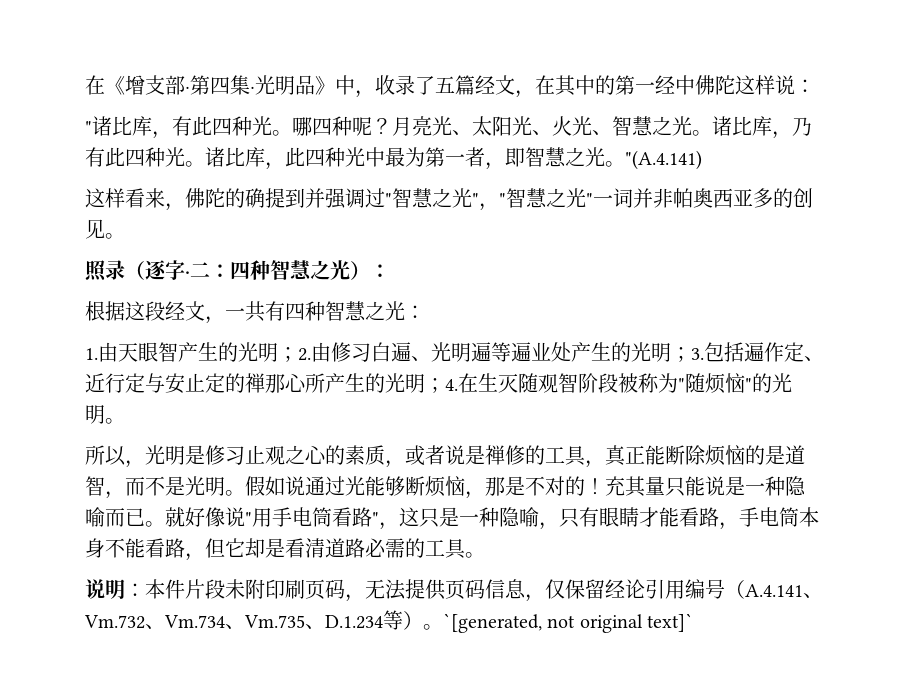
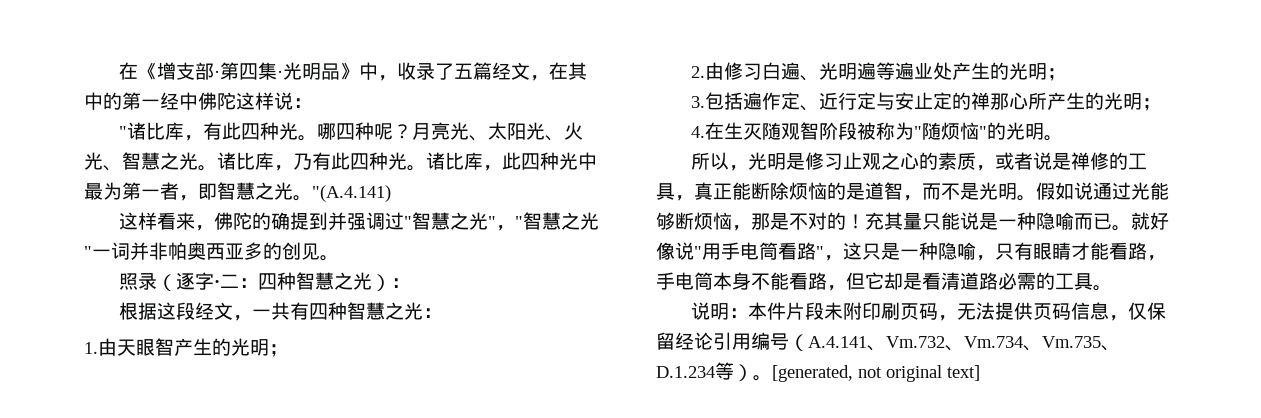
(298, 354) none -> (288, 350) //
(691, 354) none -> (1066, 74) //
(445, 385) none -> (1161, 104) //
[443,613,542,633] `[generated, -> [772,365,853,382] [generated,
[647,613,694,632] text]` -> [947,365,980,381] text]

